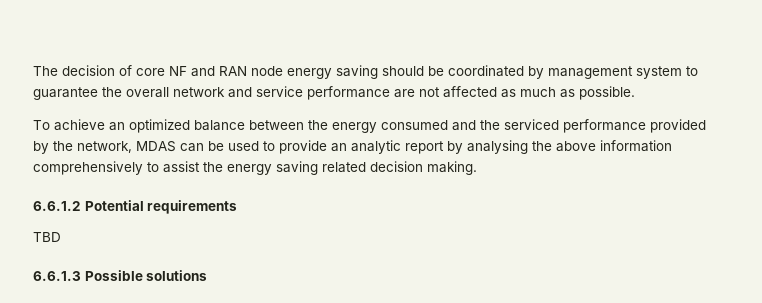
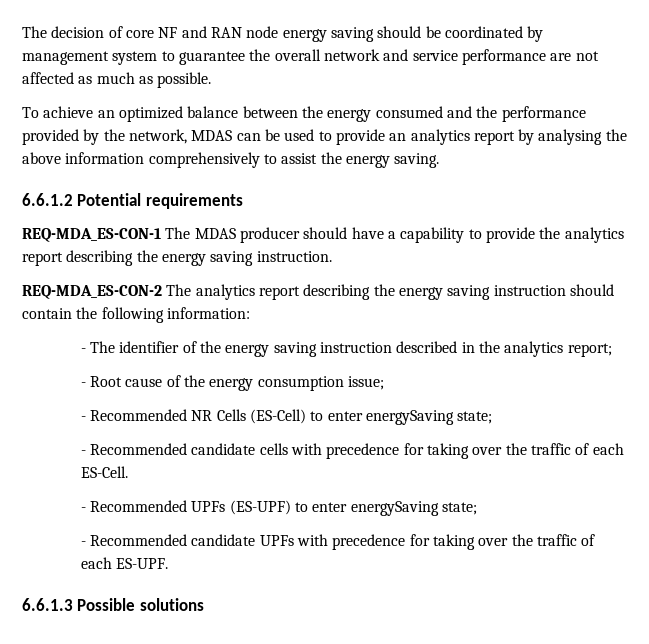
[504,119,559,130] serviced -> (498, 112) none
[351,140,401,154] analytic -> [410,129,470,145] analytics
[276,161,477,175] saving related decision making. -> [394,153,440,168] saving.
[33,232,61,242] TBD -> [22,227,624,243] [22,250,332,266] [22,284,614,300] [22,307,250,323] [80,341,612,357] [80,375,385,391] [80,409,493,425] [80,443,624,459] [80,466,128,478] [80,500,478,516] [80,534,596,550] [80,557,169,569] REQ-MDA_ES-CON-1 The MDAS producer should have a capability to provide the analytics report describing the energy saving instruction. // REQ-MDA_ES-CON-2 The analytics report describing the energy saving instruction should contain the following information: // - The identifier of the energy saving instruction described in the analytics report; // - Root cause of the energy consumption issue; // - Recommended NR Cells (ES-Cell) to enter energySaving state; // - Recommended candidate cells with precedence for taking over the traffic of each ES-Cell. // - Recommended UPFs (ES-UPF) to enter energySaving state; // - Recommended candidate UPFs with precedence for taking over the traffic of each ES-UPF.

